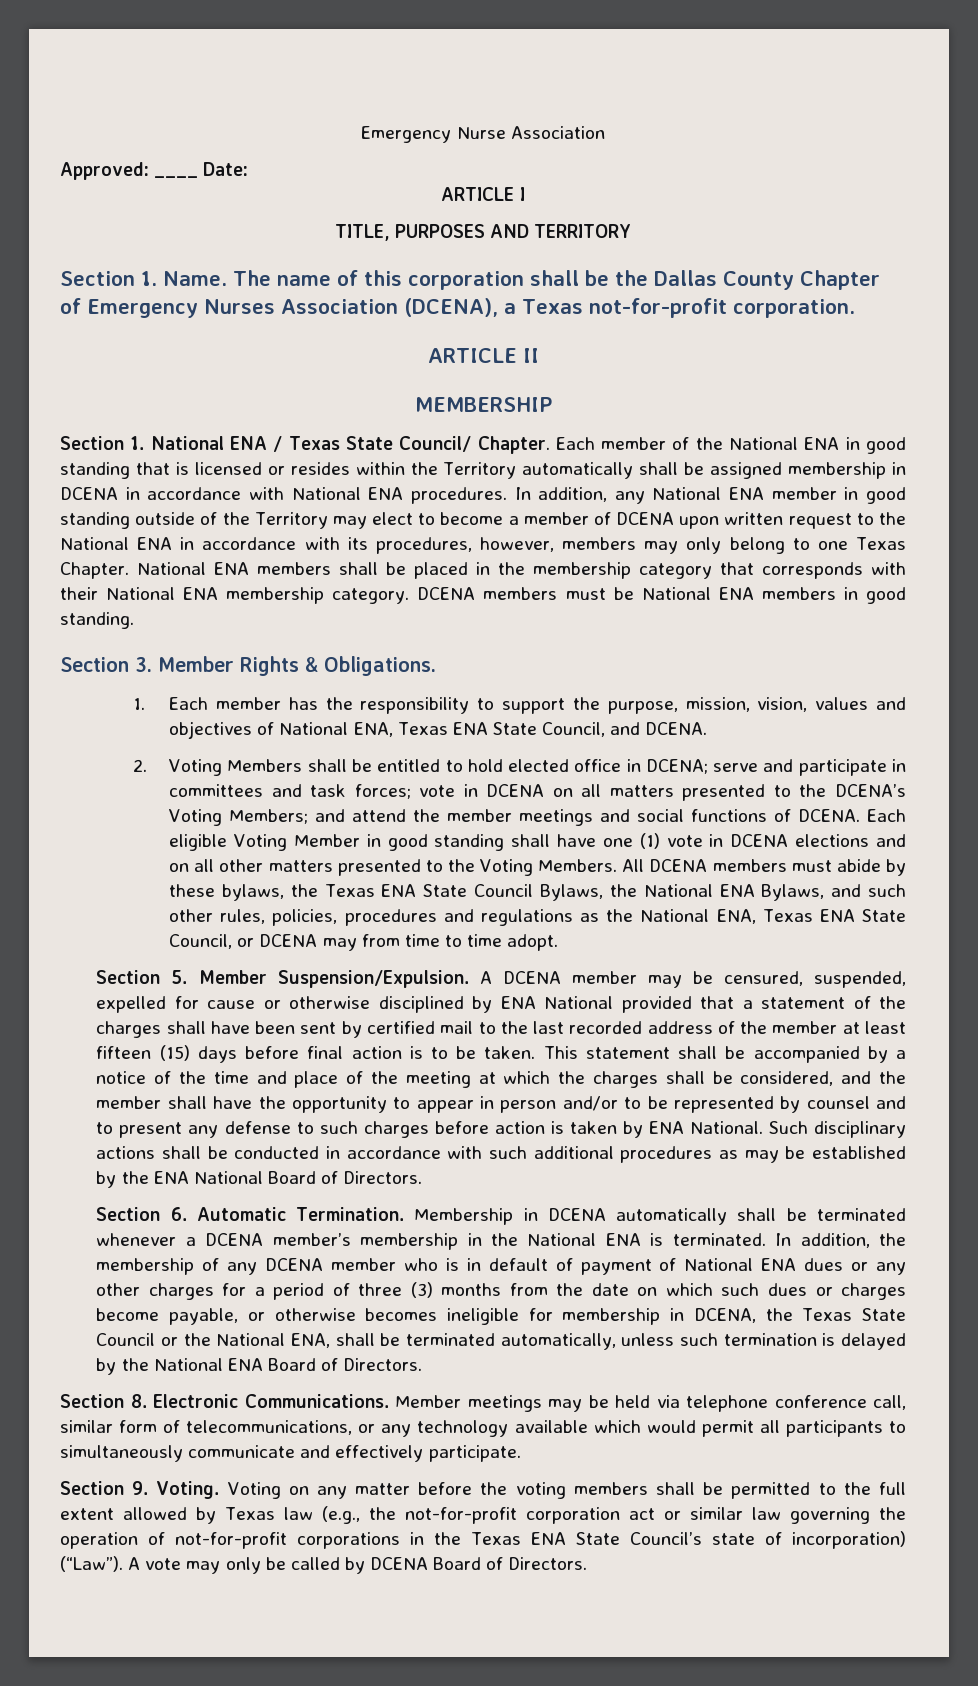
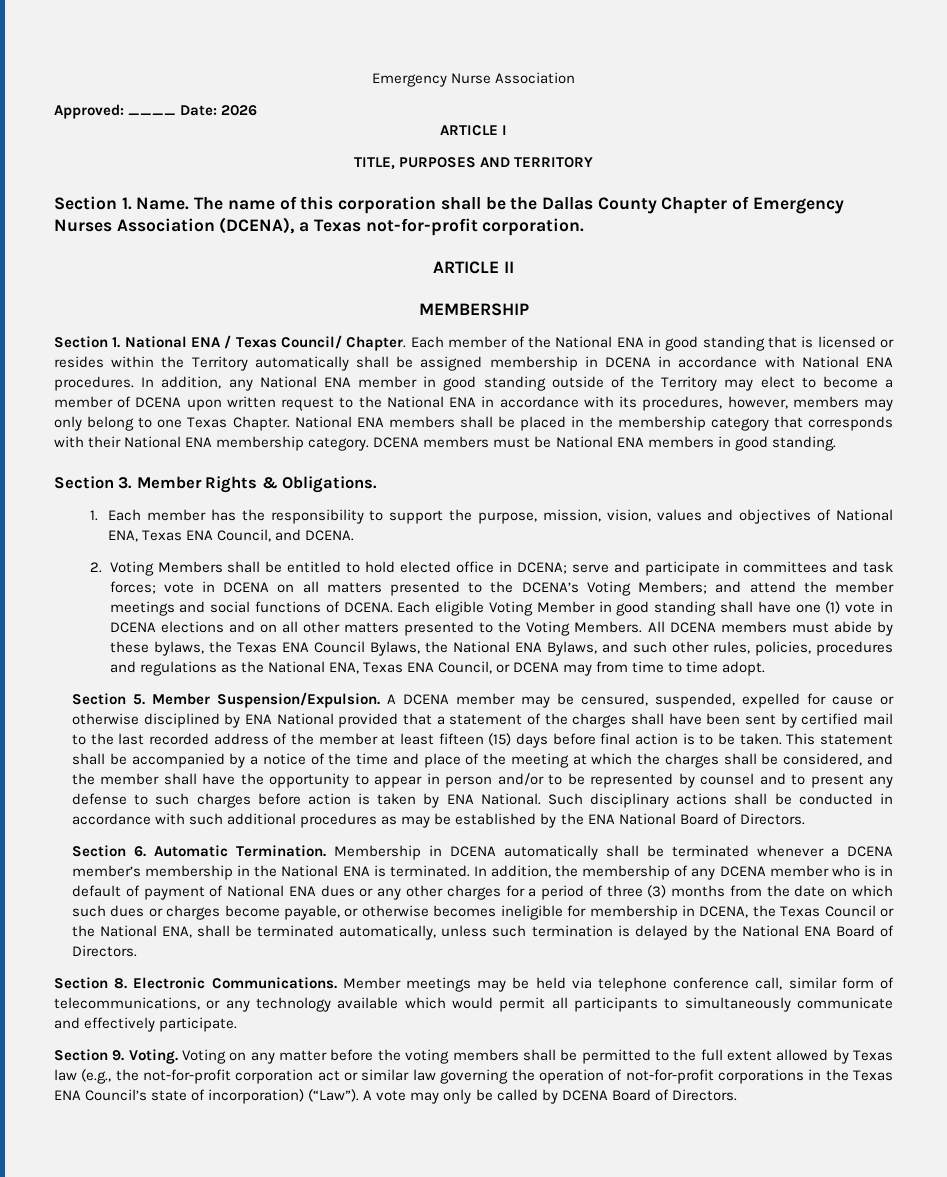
(249, 169) none -> [221,105,258,116] 2026
[345,436,393,450] State -> (277, 342) none
[492,722,537,735] State -> (214, 535) none
[423,884,468,897] State -> (309, 647) none
[862,909,907,922] State -> (434, 667) none
[862,1308,907,1321] State -> (821, 911) none
[575,1532,620,1545] State -> (81, 1095) none

